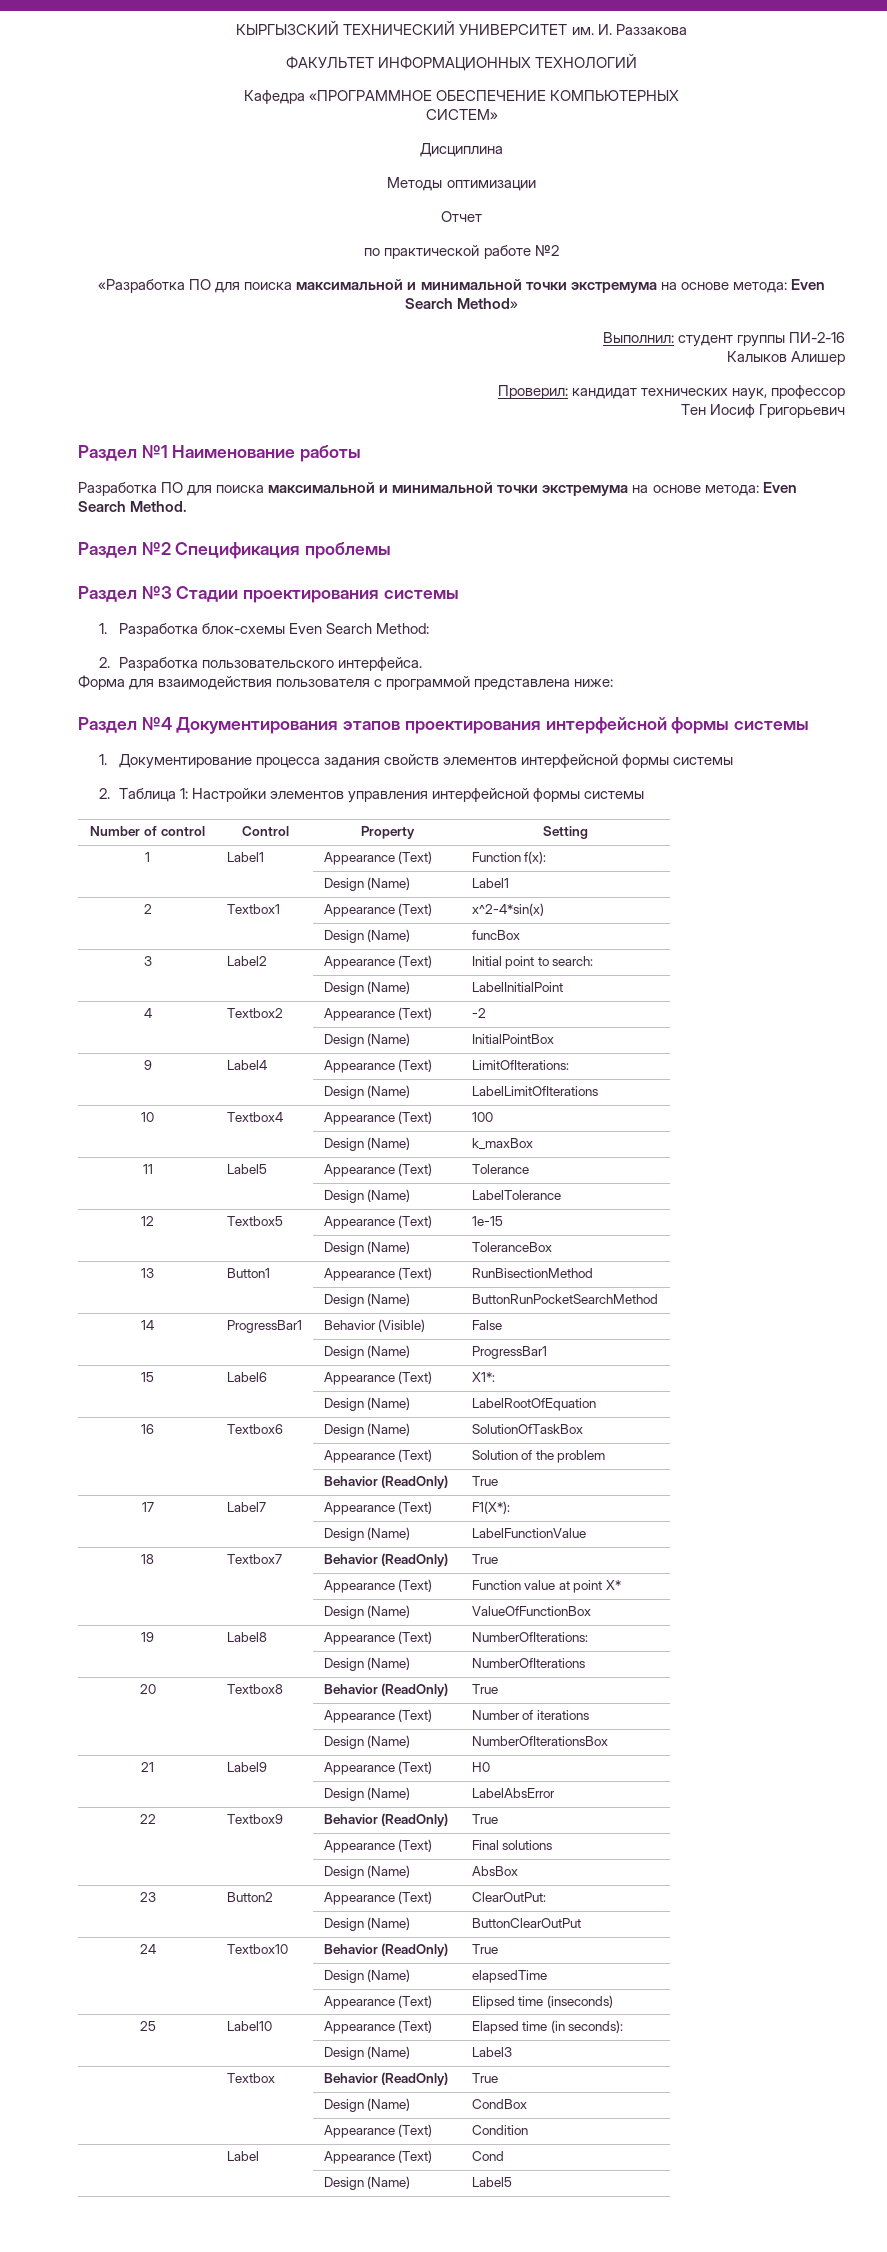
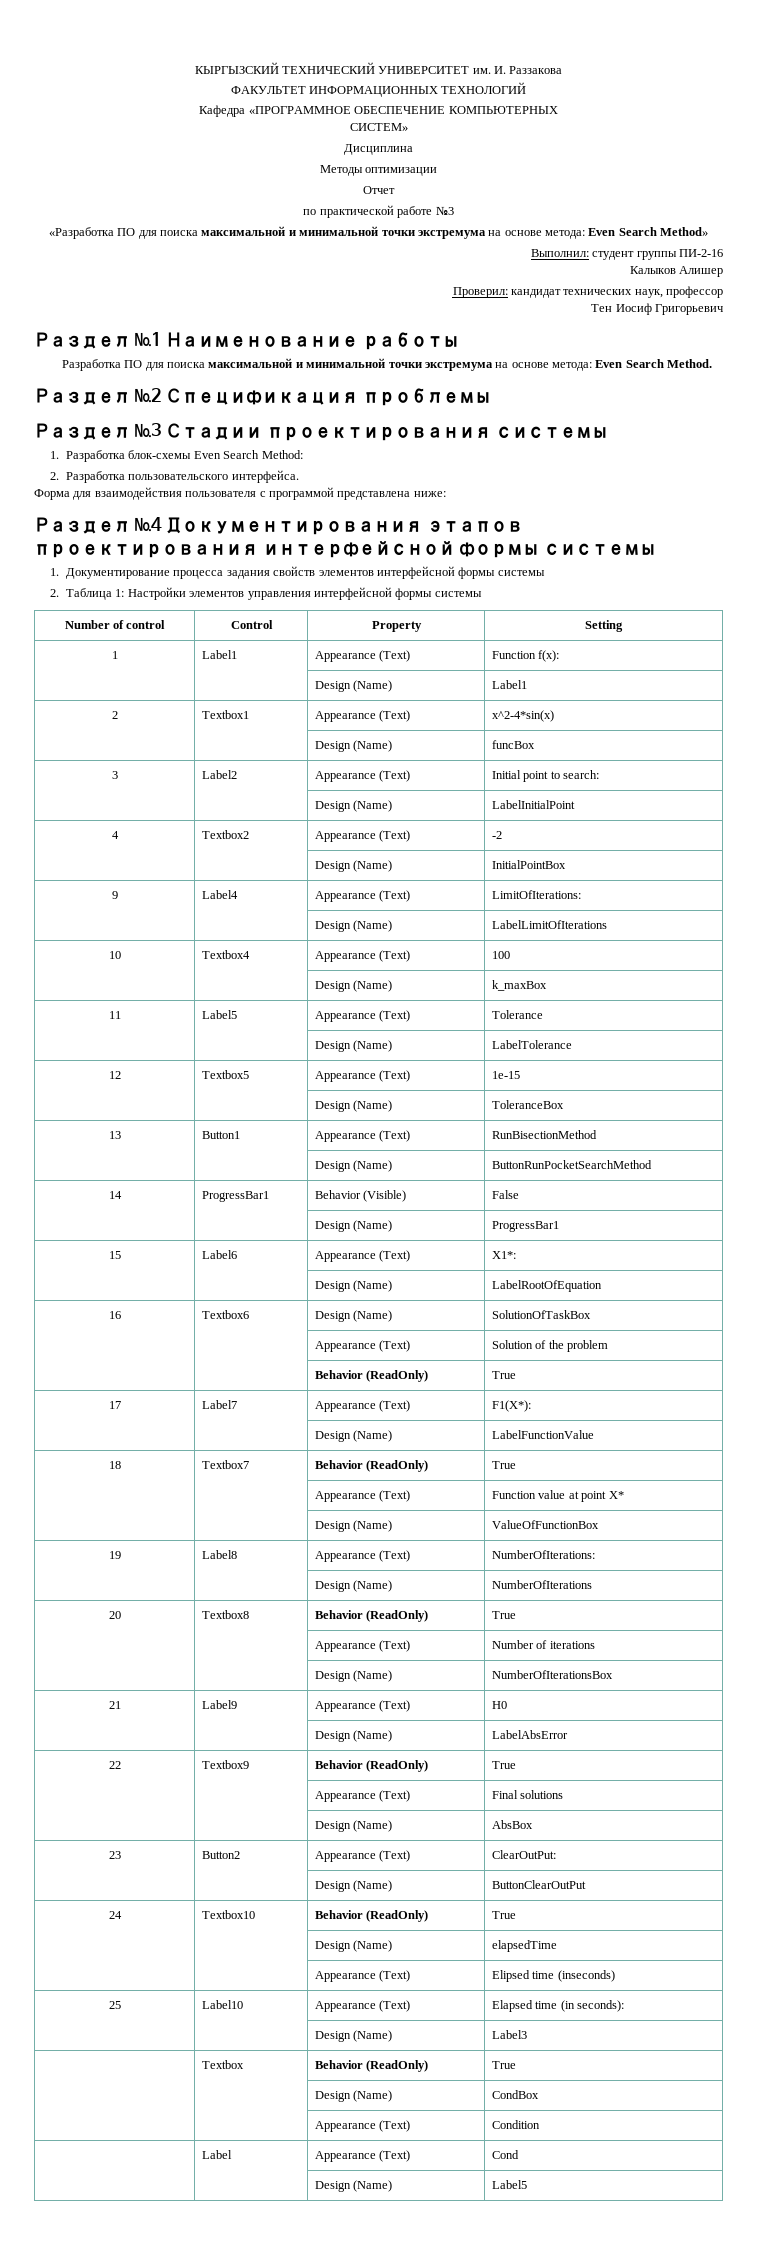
[534,245,559,256] №2 -> [435,206,454,215] №3

